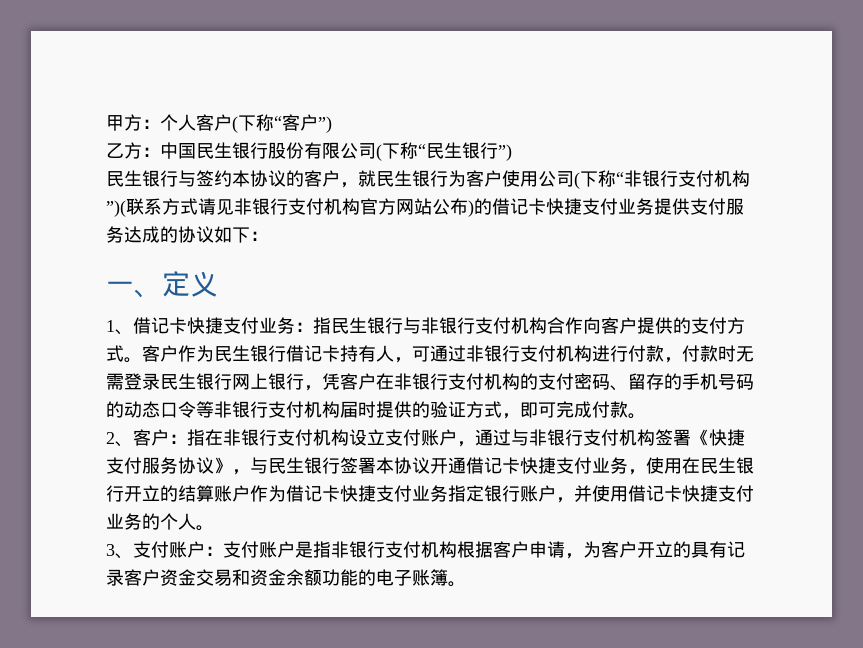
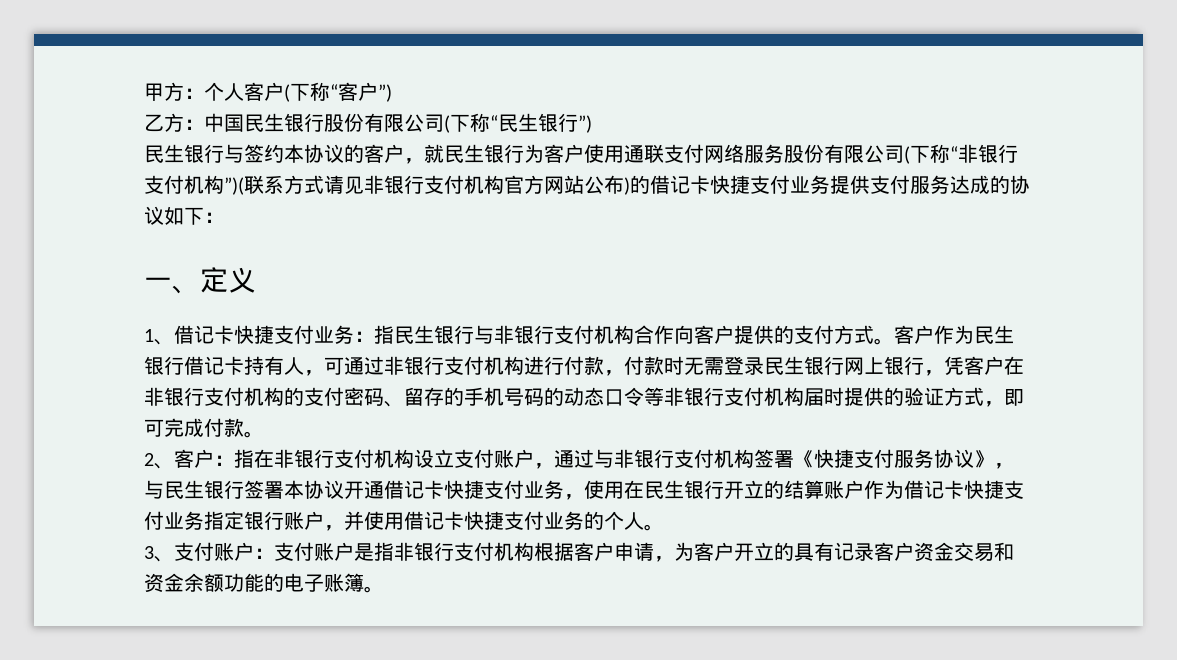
(538, 179) none -> [624,144,864,163] 通联支付网络服务股份有限

